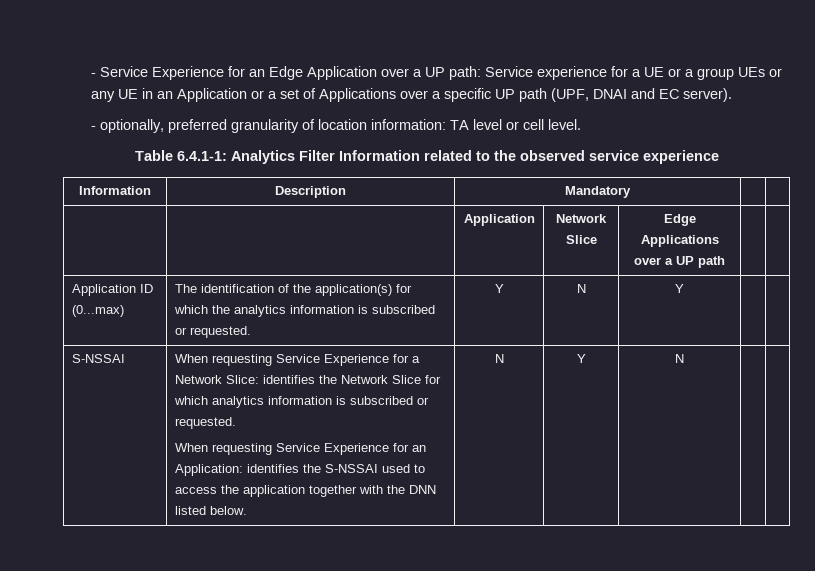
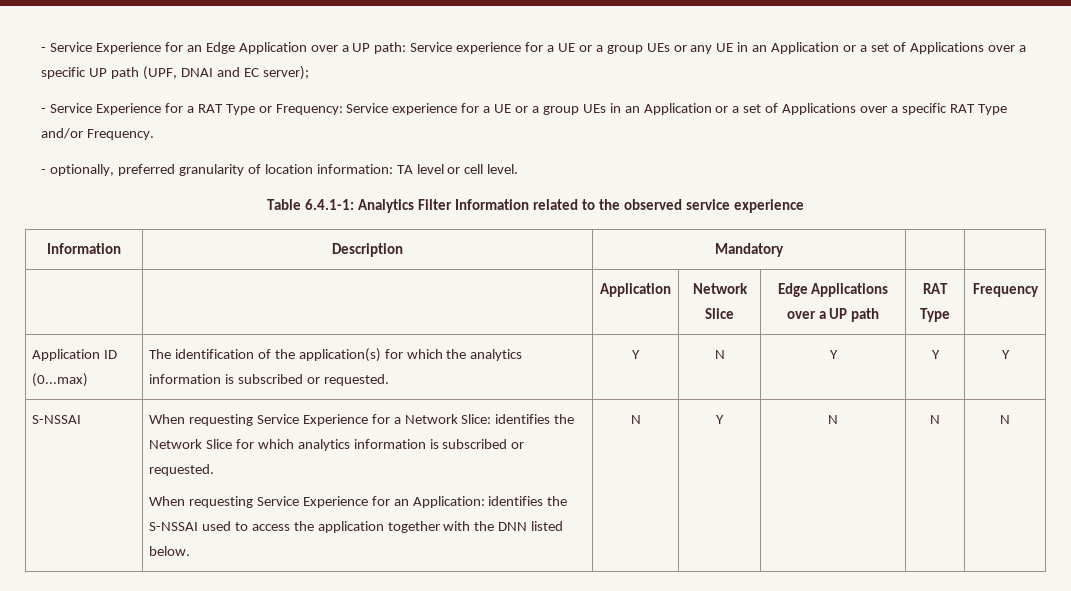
[683,88,733,102] server). -> [262,66,309,80] [41,103,1007,115] [41,128,155,140] server); // - Service Experience for a RAT Type or Frequency: Service experience for a UE or a group UEs in an Application or a set of Applications over a specific RAT Type and/or Frequency.
(725, 262) | -> [923,283,948,294] [920,308,950,322] [972,283,1039,297] RAT Type | Frequency
(684, 288) | -> [931,350,940,359] [1001,350,1010,359] Y | Y
(684, 358) | -> [930,415,940,424] [1000,415,1010,424] N | N

